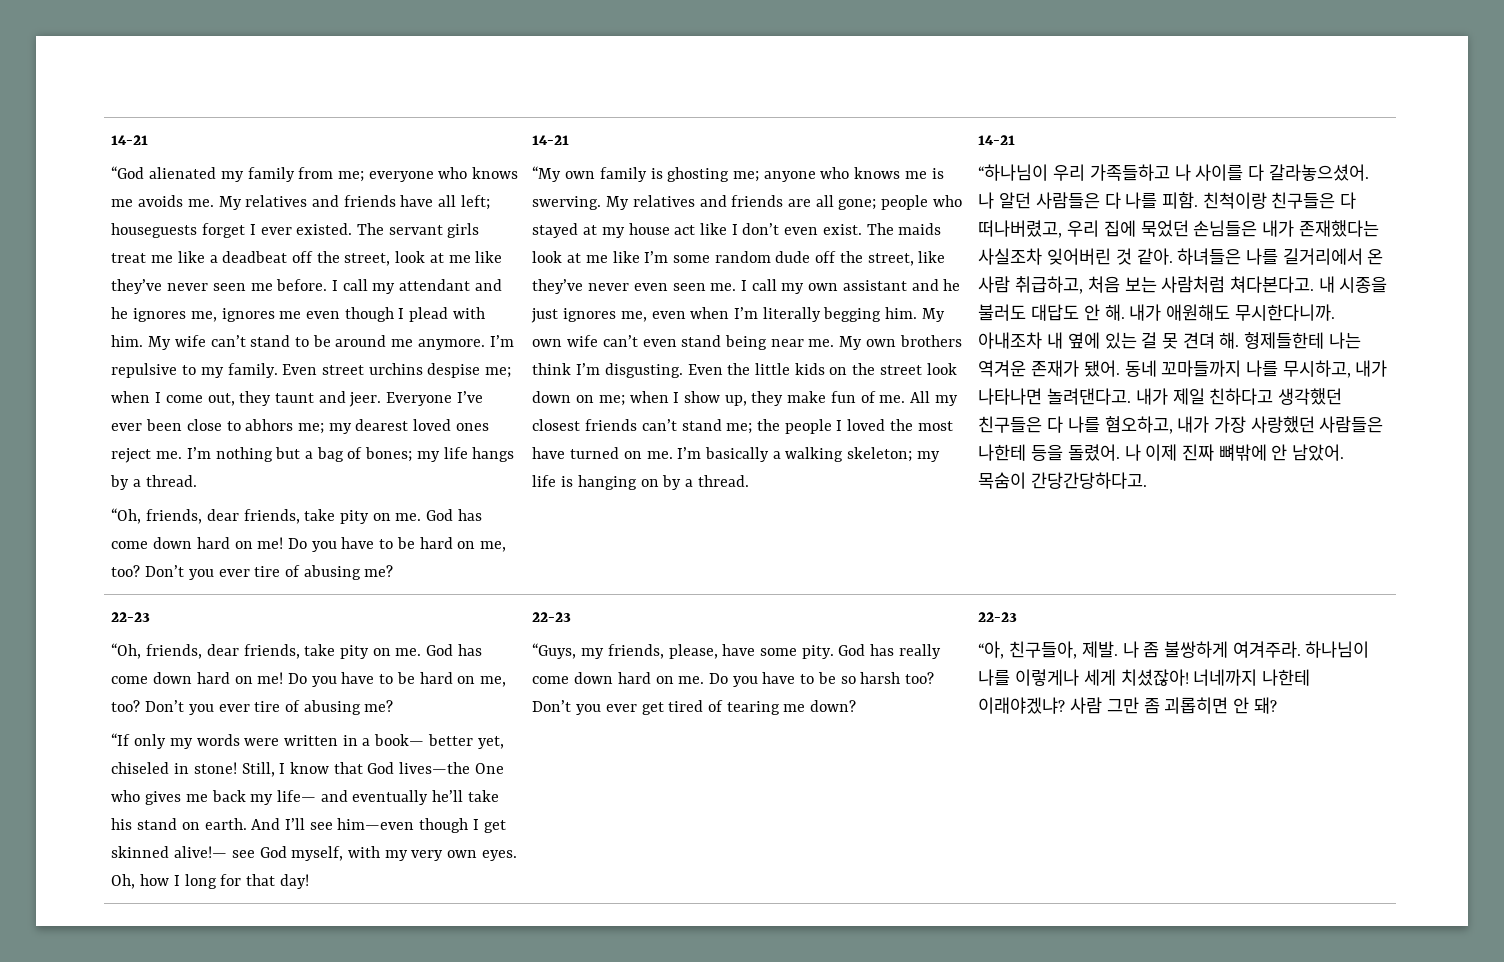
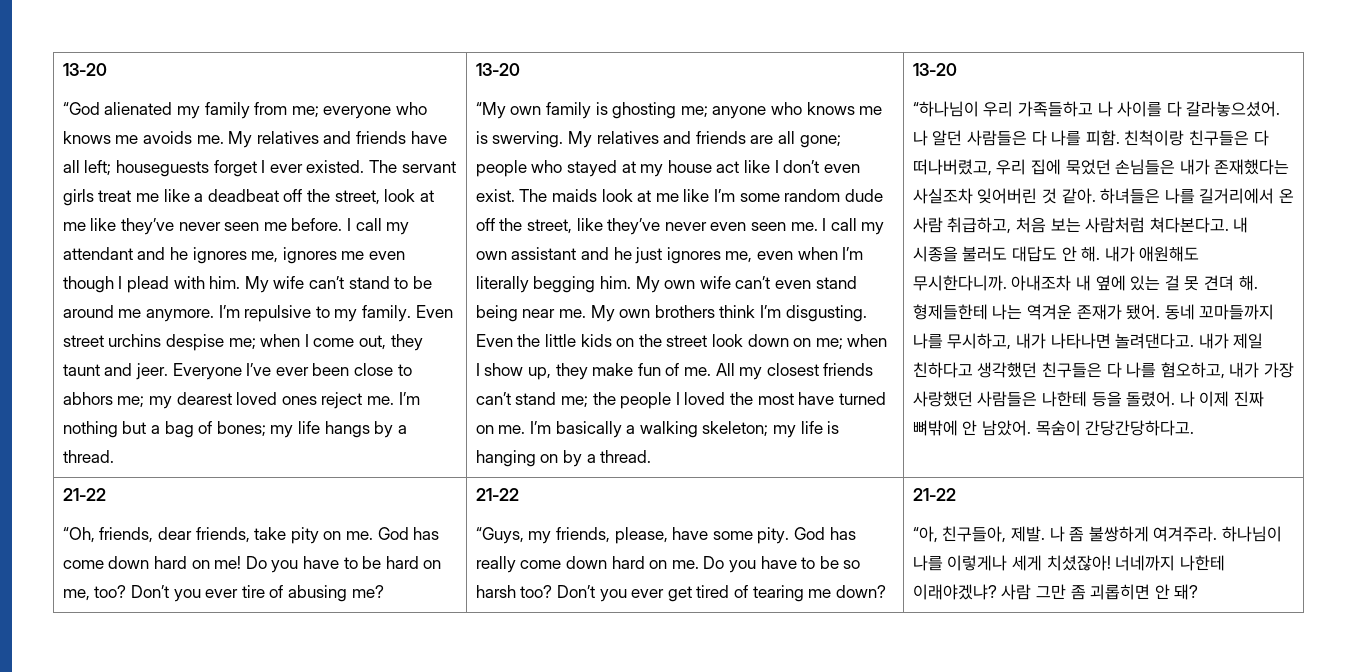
[111,135,149,145] 14-21 -> [62,63,107,76] 13-20
[111,508,482,524] [111,537,507,552] [111,565,394,580] [532,135,570,145] // “Oh, friends, dear friends, take pity on me. God has come down hard on me! Do you have to be hard on me, too? Don’t you ever tire of abusing me? | 14-21 -> [475,63,520,76] | 13-20
[978,135,1016,145] 14-21 -> [912,63,957,76] 13-20
[111,612,151,622] 22-23 -> [62,488,106,501] 21-22
[111,733,504,749] [111,762,504,777] [111,790,499,805] [111,818,506,833] [111,846,517,861] [111,874,309,889] [532,612,572,622] // “If only my words were written in a book— better yet, chiseled in stone! Still, I know that God lives—the One who gives me back my life— and eventually he’ll take his stand on earth. And I’ll see him—even though I get skinned alive!— see God myself, with my very own eyes. Oh, how I long for that day! | 22-23 -> [475,488,519,501] | 21-22
[978,612,1018,622] 22-23 -> [912,488,956,501] 21-22

